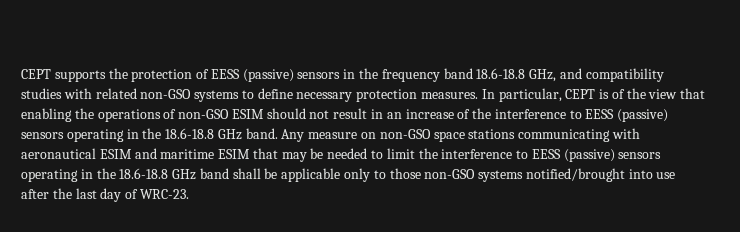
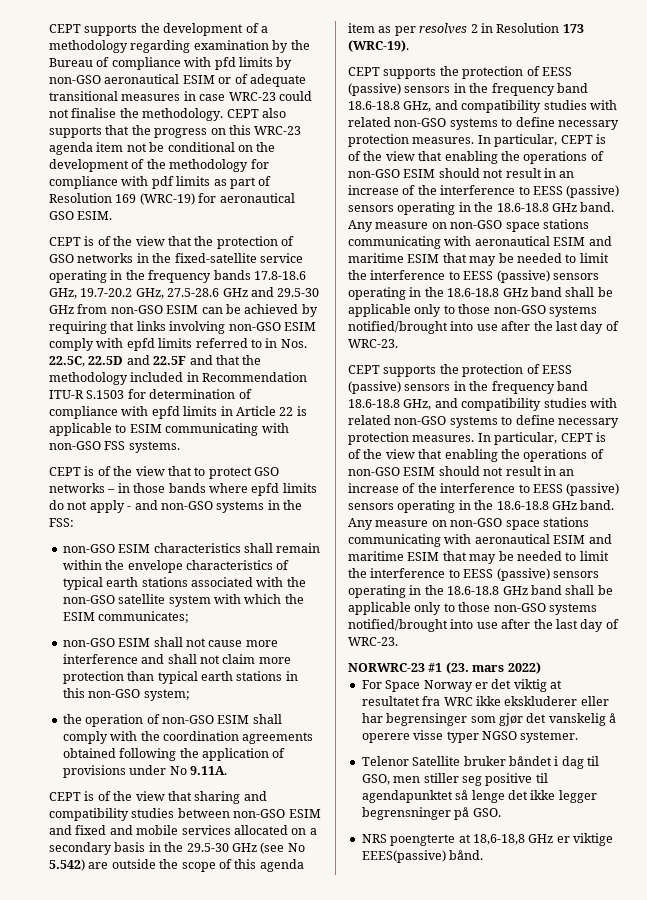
[21,68,128,82] CEPT supports the -> [49,23,268,36] [49,40,310,53] [49,57,293,70] [49,74,306,87] [49,91,312,101] [49,108,286,121] [49,125,302,138] [49,142,276,155] [49,159,269,172] [49,176,272,189] [49,193,295,205] [49,211,113,220] [49,236,294,249] [49,253,303,263] [49,270,306,283] [49,287,320,299] [49,304,318,317] [49,321,316,334] [49,338,307,351] [49,355,262,367] [49,372,308,385] [49,389,252,399] [49,406,307,419] [49,423,289,436] [49,441,180,453] [49,466,279,479] [49,483,317,496] [49,500,302,513] [49,518,74,527] [62,543,321,553] [62,560,290,573] [62,577,306,590] [62,594,304,607] [62,611,190,623] [62,637,278,647] [62,654,291,664] [62,671,298,684] [62,688,190,701] [62,714,282,727] [62,731,314,744] [62,748,286,761] [62,765,227,778] [49,791,267,804] [49,808,321,821] [49,825,317,835] [49,842,305,855] [49,859,304,872] [348,23,584,36] [348,40,409,52] [348,66,459,79] CEPT supports the development of a methodology regarding examination by the Bureau of compliance with pfd limits by non-GSO aeronautical ESIM or of adequate transitional measures in case WRC-23 could not finalise the methodology. CEPT also supports that the progress on this WRC-23 agenda item not be conditional on the development of the methodology for compliance with pdf limits as part of Resolution 169 (WRC-19) for aeronautical GSO ESIM. // CEPT is of the view that the protection of GSO networks in the fixed-satellite service operating in the frequency bands 17.8-18.6 GHz, 19.7-20.2 GHz, 27.5-28.6 GHz and 29.5-30 GHz from non-GSO ESIM can be achieved by requiring that links involving non-GSO ESIM comply with epfd limits referred to in Nos. 22.5C, 22.5D and 22.5F and that the methodology included in Recommendation ITU-R S.1503 for determination of compliance with epfd limits in Article 22 is applicable to ESIM communicating with non-GSO FSS systems. // CEPT is of the view that to protect GSO networks – in those bands where epfd limits do not apply - and non-GSO systems in the FSS: // non-GSO ESIM characteristics shall remain within the envelope characteristics of typical earth stations associated with the non-GSO satellite system with which the ESIM communicates; // non-GSO ESIM shall not cause more interference and shall not claim more protection than typical earth stations in this non-GSO system; // the operation of non-GSO ESIM shall comply with the coordination agreements obtained following the application of provisions under No 9.11A. // CEPT is of the view that sharing and compatibility studies between non-GSO ESIM and fixed and mobile services allocated on a secondary basis in the 29.5-30 GHz (see No 5.542) are outside the scope of this agenda item as per resolves 2 in Resolution 173 (WRC-19). // CEPT supports the
(189, 194) none -> [348,364,572,377] [348,381,588,394] [348,398,617,411] [348,415,619,428] [348,432,606,445] [348,449,604,462] [348,466,575,476] [348,483,620,496] [348,500,615,513] [348,517,589,530] [348,534,612,547] [348,551,609,564] [348,568,599,581] [348,585,613,598] [348,602,597,615] [348,619,619,632] [348,637,398,646] [348,662,541,674] [361,679,562,692] [361,696,609,706] [361,713,616,726] [361,730,579,743] [361,756,599,769] [361,773,548,786] [361,790,597,803] [361,807,501,820] [361,833,613,846] [361,850,484,863] // CEPT supports the protection of EESS (passive) sensors in the frequency band 18.6-18.8 GHz, and compatibility studies with related non-GSO systems to define necessary protection measures. In particular, CEPT is of the view that enabling the operations of non-GSO ESIM should not result in an increase of the interference to EESS (passive) sensors operating in the 18.6-18.8 GHz band. Any measure on non-GSO space stations communicating with aeronautical ESIM and maritime ESIM that may be needed to limit the interference to EESS (passive) sensors operating in the 18.6-18.8 GHz band shall be applicable only to those non-GSO systems notified/brought into use after the last day of WRC-23. // NORWRC-23 #1 (23. mars 2022) // For Space Norway er det viktig at resultatet fra WRC ikke ekskluderer eller har begrensinger som gjør det vanskelig å operere visse typer NGSO systemer. // Telenor Satellite bruker båndet i dag til GSO, men stiller seg positive til agendapunktet så lenge det ikke legger begrensninger på GSO. // NRS poengterte at 18,6-18,8 GHz er viktige EEES(passive) bånd.

